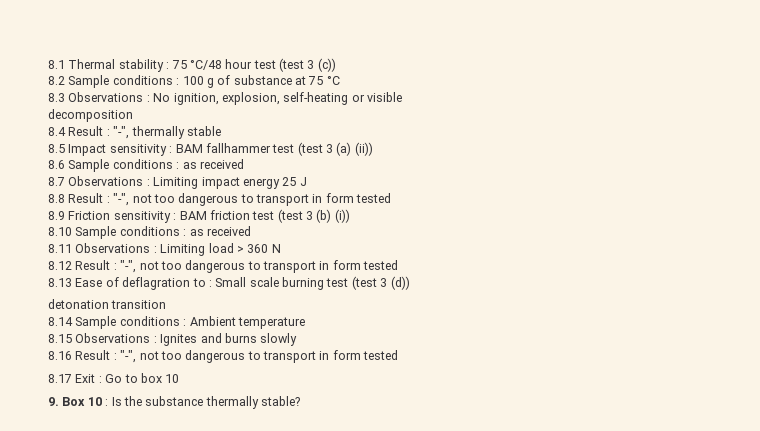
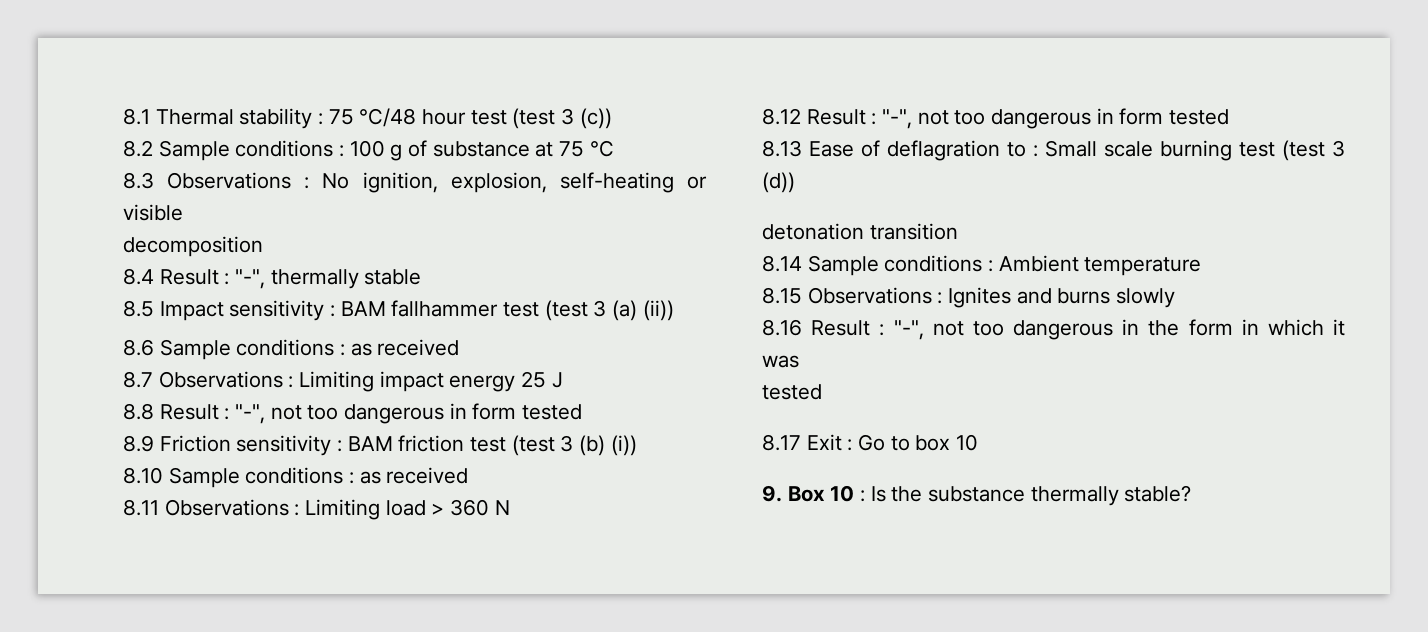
[240,194,309,206] to transport -> (445, 414) none
[247,261,316,273] to transport -> (1092, 119) none
[247,350,361,363] to transport in form -> [1122,319,1345,336] [762,355,799,368] in the form in which it was //

